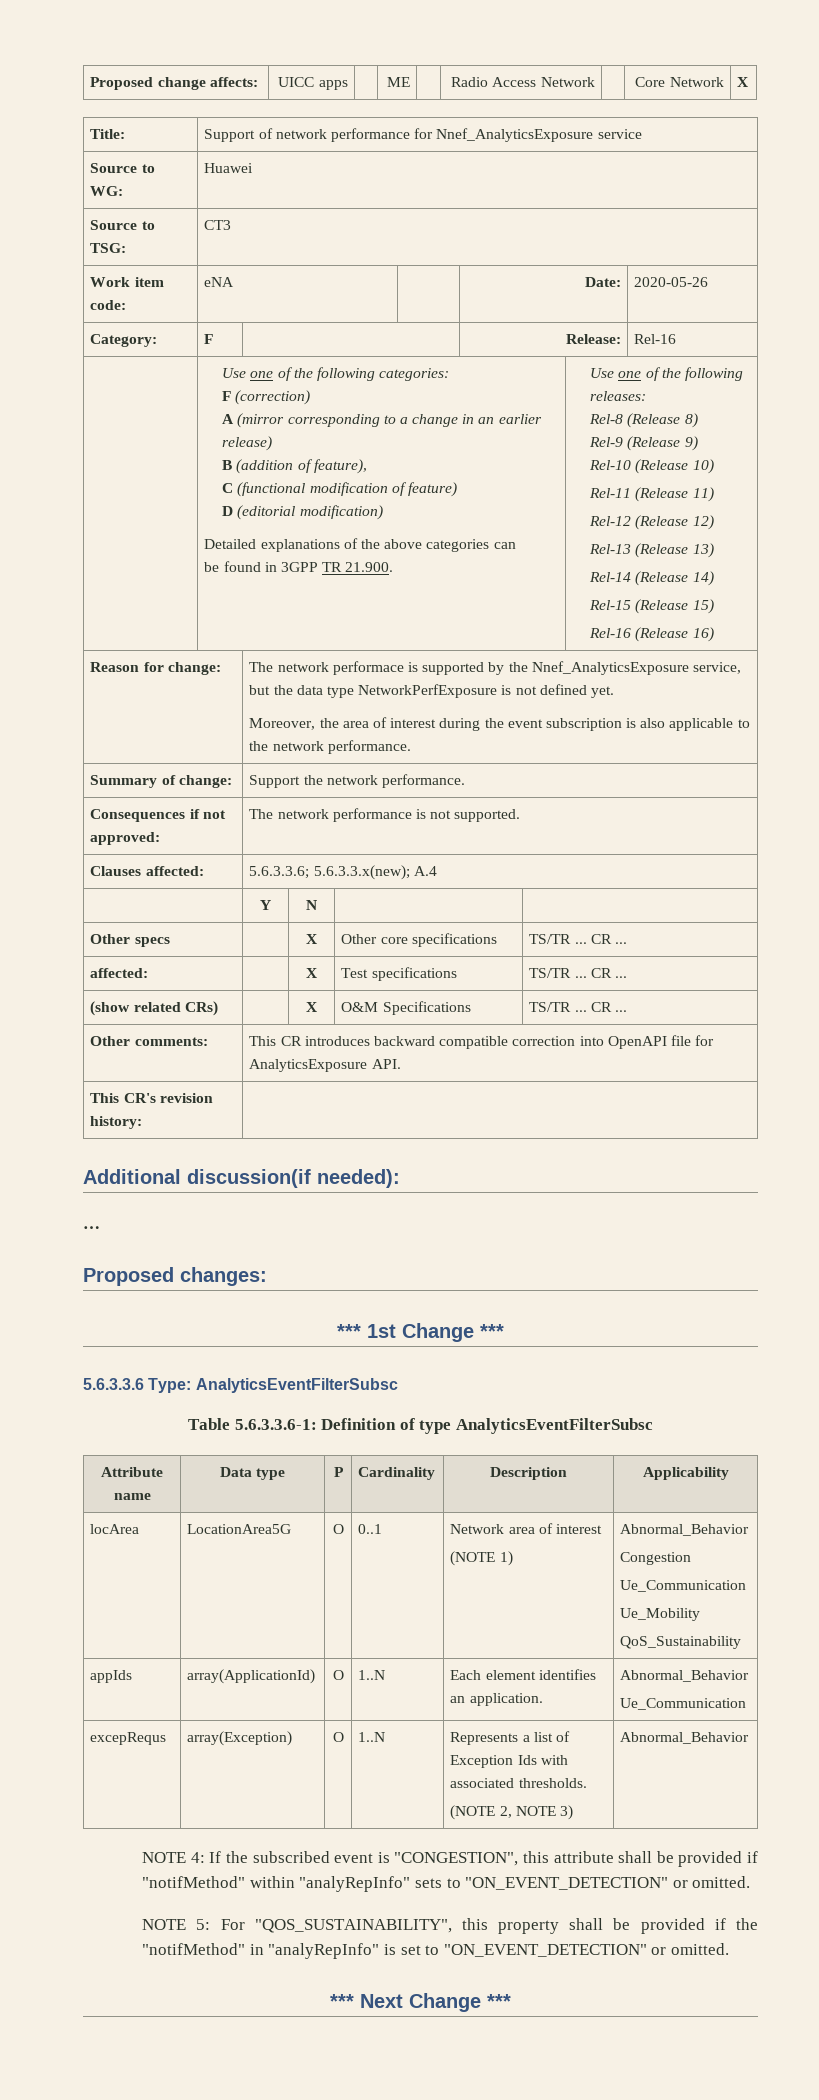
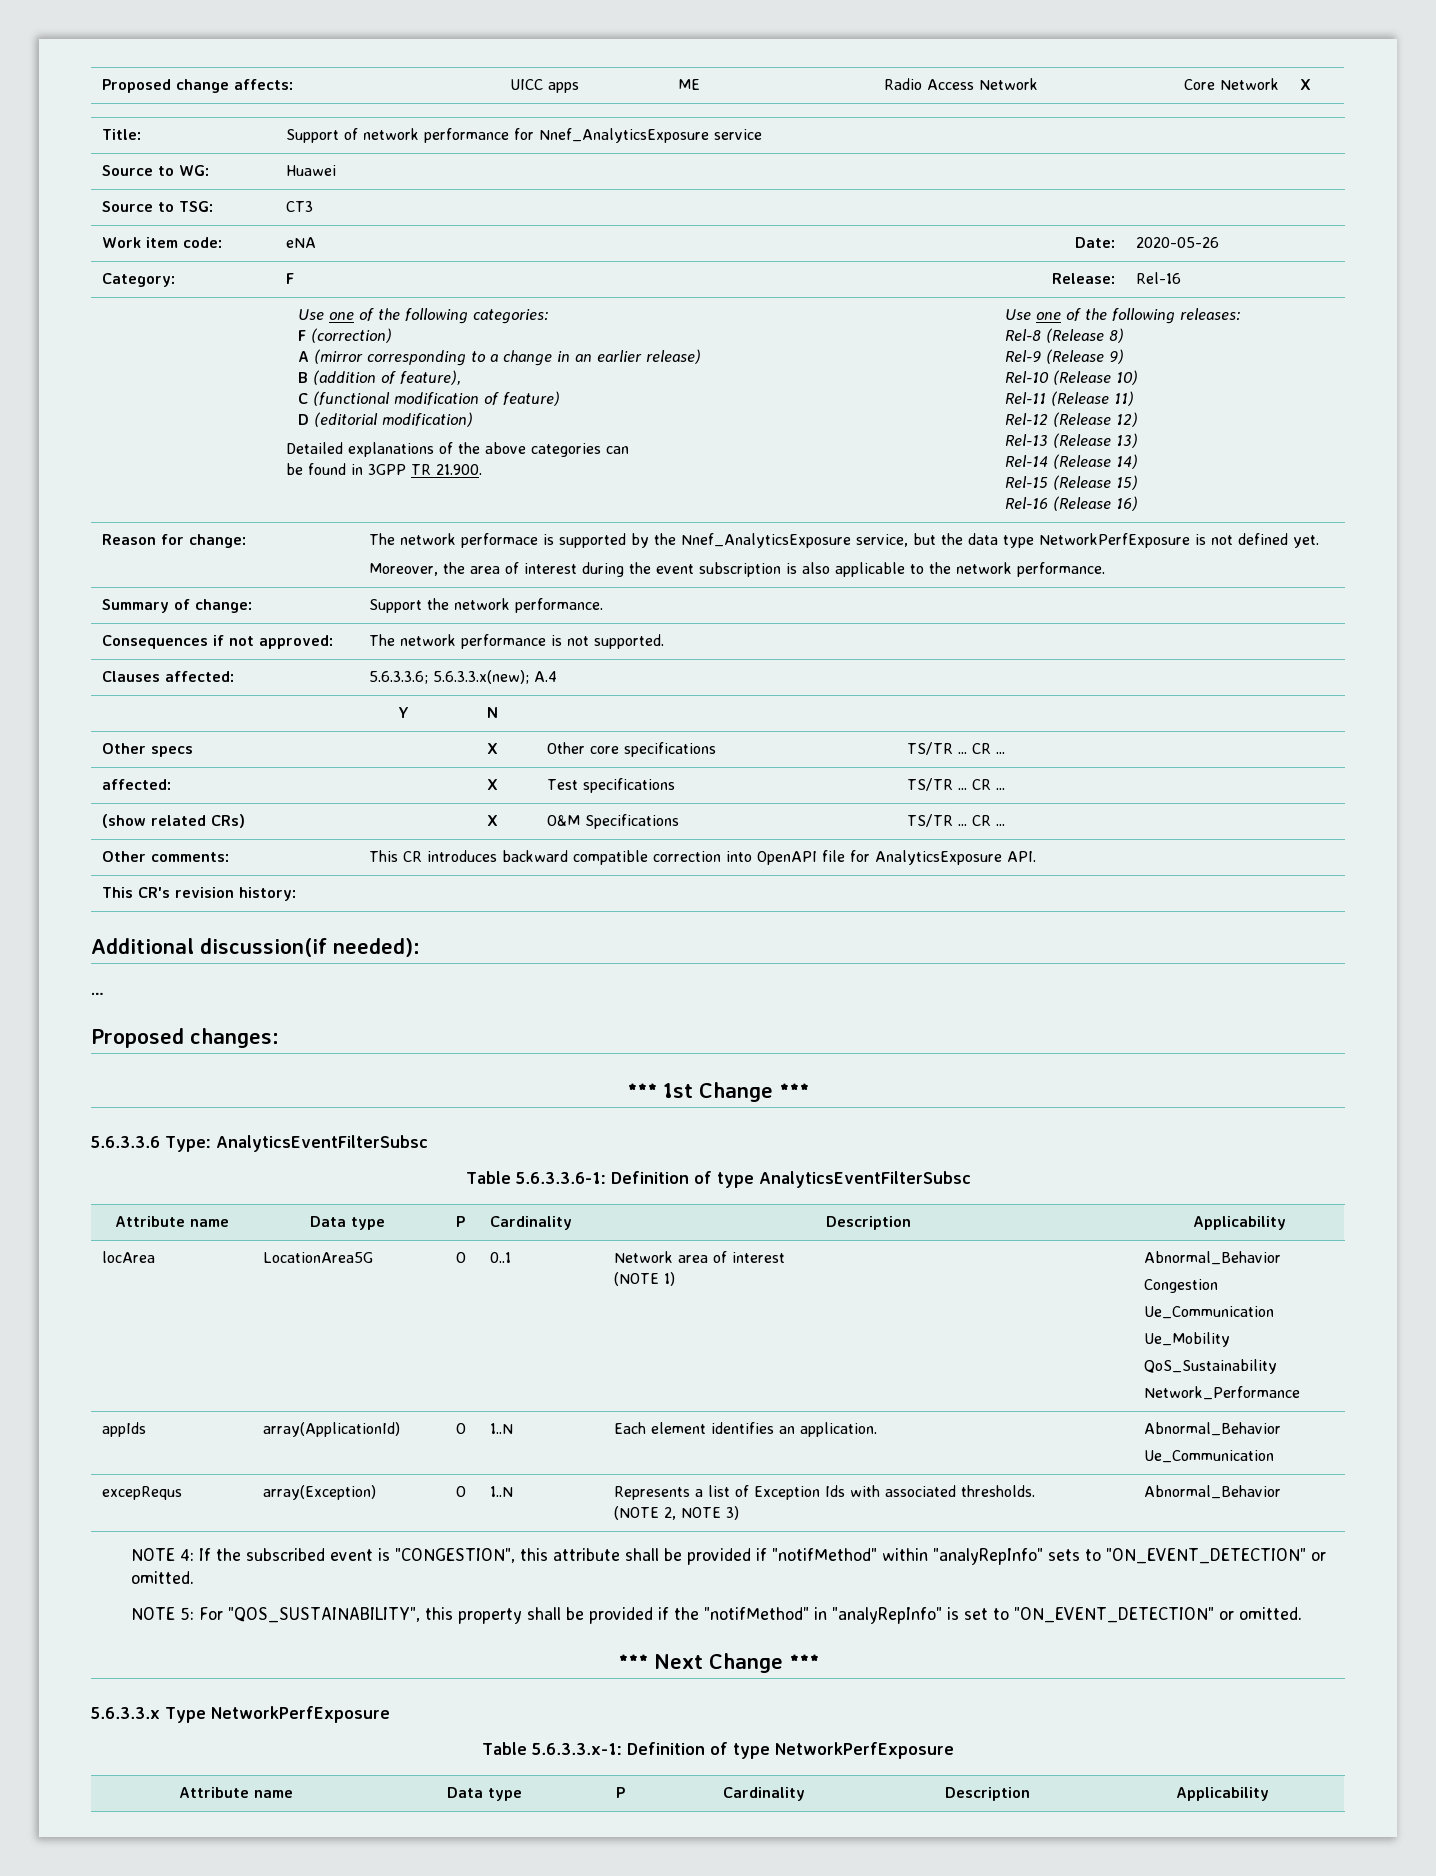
(742, 1642) none -> [1143,1386,1300,1400] // Network_Performance
(511, 2001) none -> [91,1706,390,1723] [482,1742,954,1759] [179,1787,293,1798] [446,1787,522,1801] [616,1787,625,1798] [722,1787,805,1801] [944,1787,1030,1801] [1176,1787,1269,1801] // 5.6.3.3.x Type NetworkPerfExposure // Table 5.6.3.3.x-1: Definition of type NetworkPerfExposure // Attribute name | Data type | P | Cardinality | Description | Applicability

